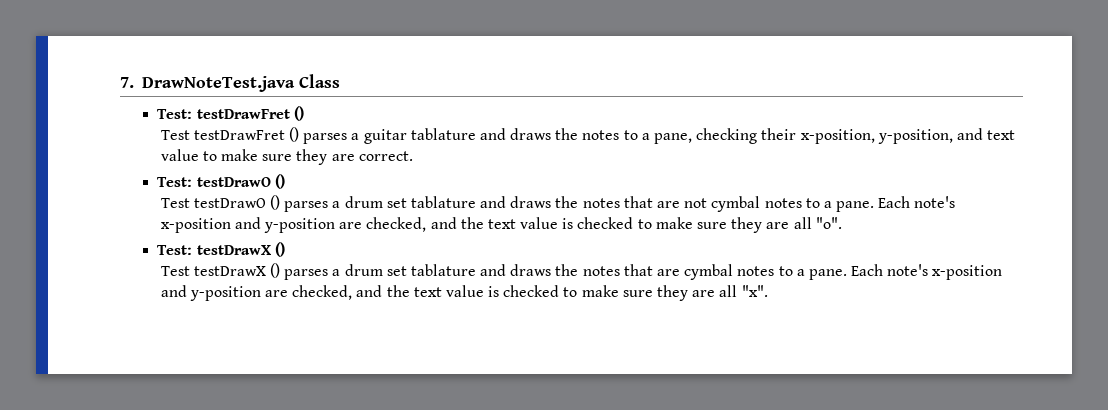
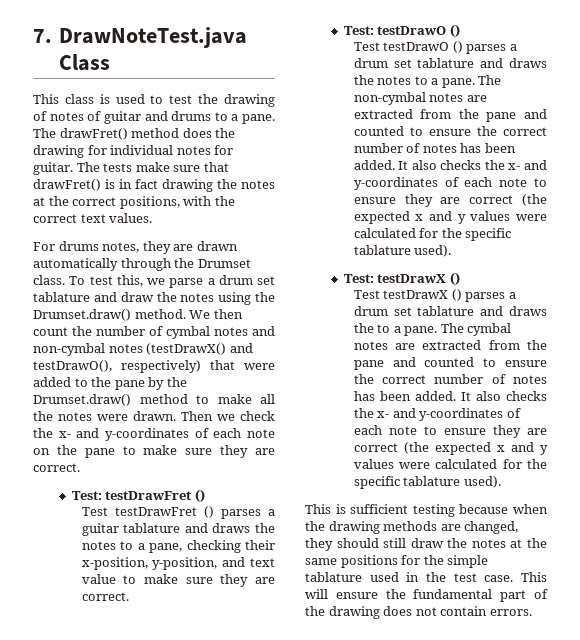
(340, 81) none -> [33,94,275,107] [33,111,275,124] [33,128,236,140] [33,145,234,158] [33,162,229,175] [33,179,275,192] [33,196,235,209] [33,213,153,223] [33,241,238,254] [33,258,251,271] [33,275,275,288] [33,292,275,305] [33,309,243,321] [33,326,275,339] [33,343,253,356] [33,360,275,373] [33,377,187,390] [33,394,275,406] [33,411,275,421] [33,428,275,441] [33,445,275,458] [33,463,80,472] // This class is used to test the drawing of notes of guitar and drums to a pane. The drawFret() method does the drawing for individual notes for guitar. The tests make sure that drawFret() is in fact drawing the notes at the correct positions, with the correct text values. // For drums notes, they are drawn automatically through the Drumset class. To test this, we parse a drum set tablature and draw the notes using the Drumset.draw() method. We then count the number of cymbal notes and non-cymbal notes (testDrawX() and testDrawO(), respectively) that were added to the pane by the Drumset.draw() method to make all the notes were drawn. Then we check the x- and y-coordinates of each note on the pane to make sure they are correct.
[623,196,956,212] [160,217,842,233] that are not cymbal notes to a pane. Each note's x-position and y-position are checked, and the text value is checked to make sure they are all "o". -> [414,75,502,88] [353,92,487,105] [353,109,547,122] [353,126,547,136] [353,143,516,153] [353,160,547,170] [353,177,547,190] [353,194,547,207] [353,211,547,224] [353,228,512,241] [353,245,452,257] to a pane. The non-cymbal notes are extracted from the pane and counted to ensure the correct number of notes has been added. It also checks the x- and y-coordinates of each note to ensure they are correct (the expected x and y values were calculated for the specific tablature used).
[582,264,1003,280] [160,285,768,301] notes that are cymbal notes to a pane. Each note's x-position and y-position are checked, and the text value is checked to make sure they are all "x". -> [377,323,512,336] [353,340,547,350] [353,357,547,370] [353,374,547,384] [353,391,547,401] [353,408,521,421] [353,425,547,438] [353,442,548,455] [353,459,547,469] [353,476,501,489] [305,504,548,517] [305,521,519,534] [305,538,547,551] [305,555,489,568] [305,572,547,582] [305,589,548,602] [305,606,532,619] to a pane. The cymbal notes are extracted from the pane and counted to ensure the correct number of notes has been added. It also checks the x- and y-coordinates of each note to ensure they are correct (the expected x and y values were calculated for the specific tablature used). // This is sufficient testing because when the drawing methods are changed, they should still draw the notes at the same positions for the simple tablature used in the test case. This will ensure the fundamental part of the drawing does not contain errors.

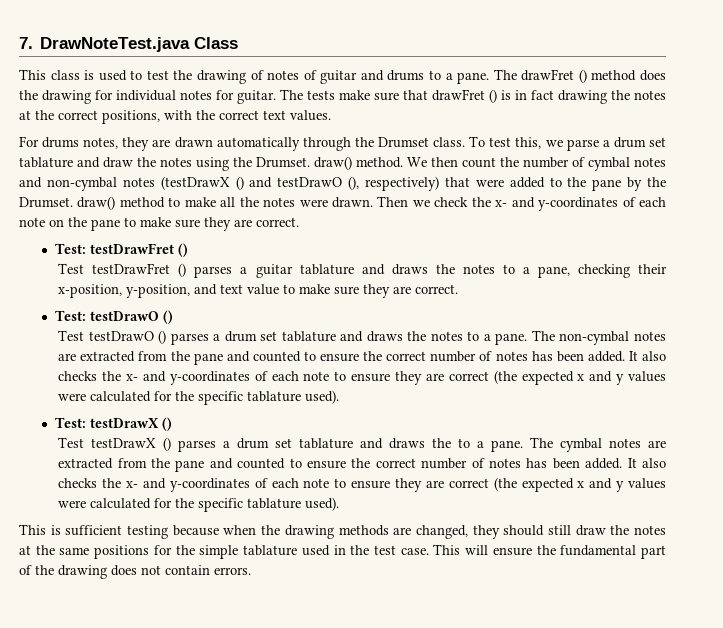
[59,128,128,140] drawFret() -> [521,69,587,83] drawFret ()
[33,179,101,191] drawFret() -> [432,89,497,103] drawFret ()
[33,309,131,321] Drumset.draw() -> [256,156,352,170] Drumset. draw()
[146,343,253,355] [33,360,112,372] (testDrawX() and testDrawO(), -> [160,176,360,190] (testDrawX () and testDrawO (),
[33,394,131,406] Drumset.draw() -> [19,196,116,210] Drumset. draw()

